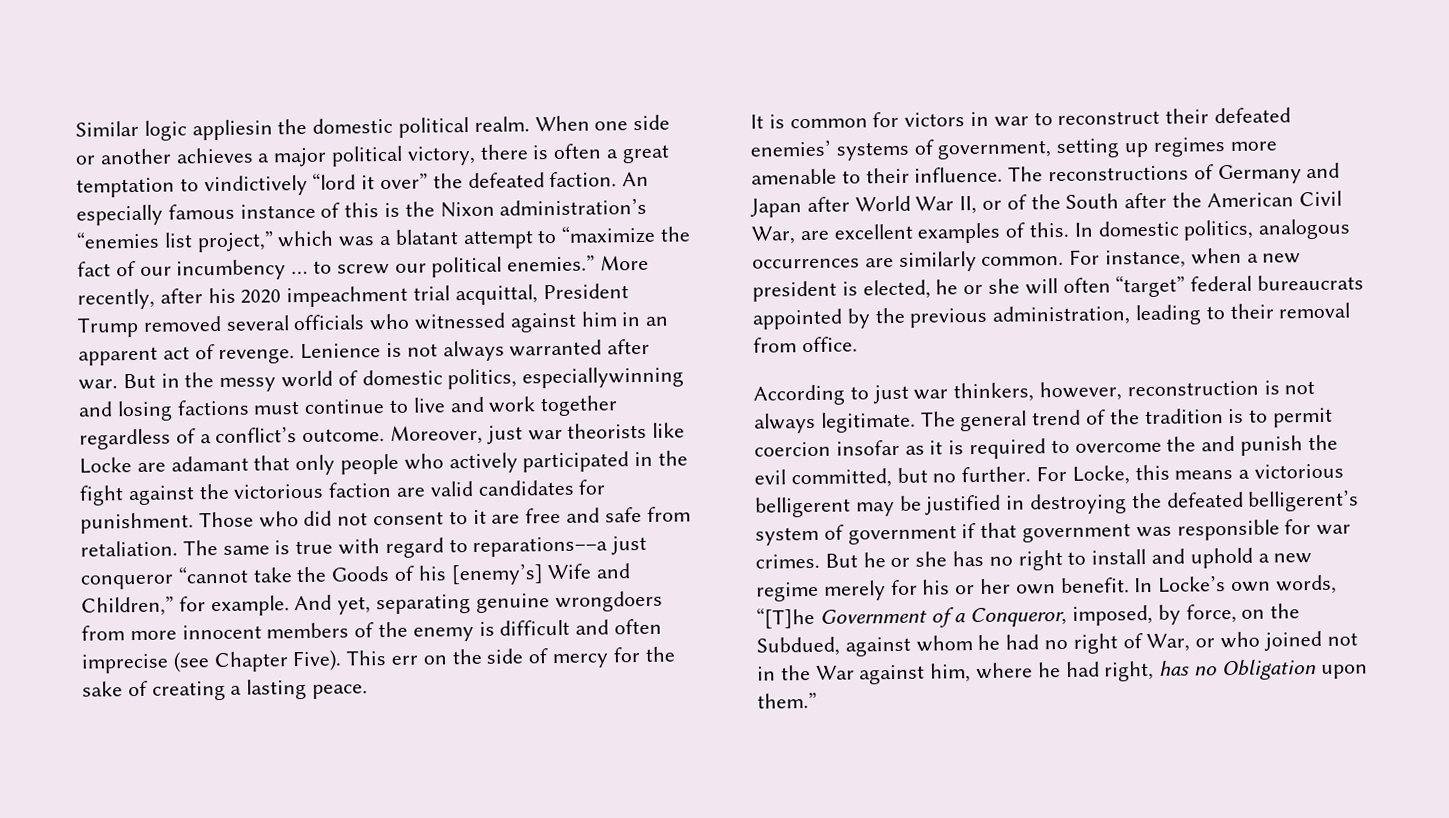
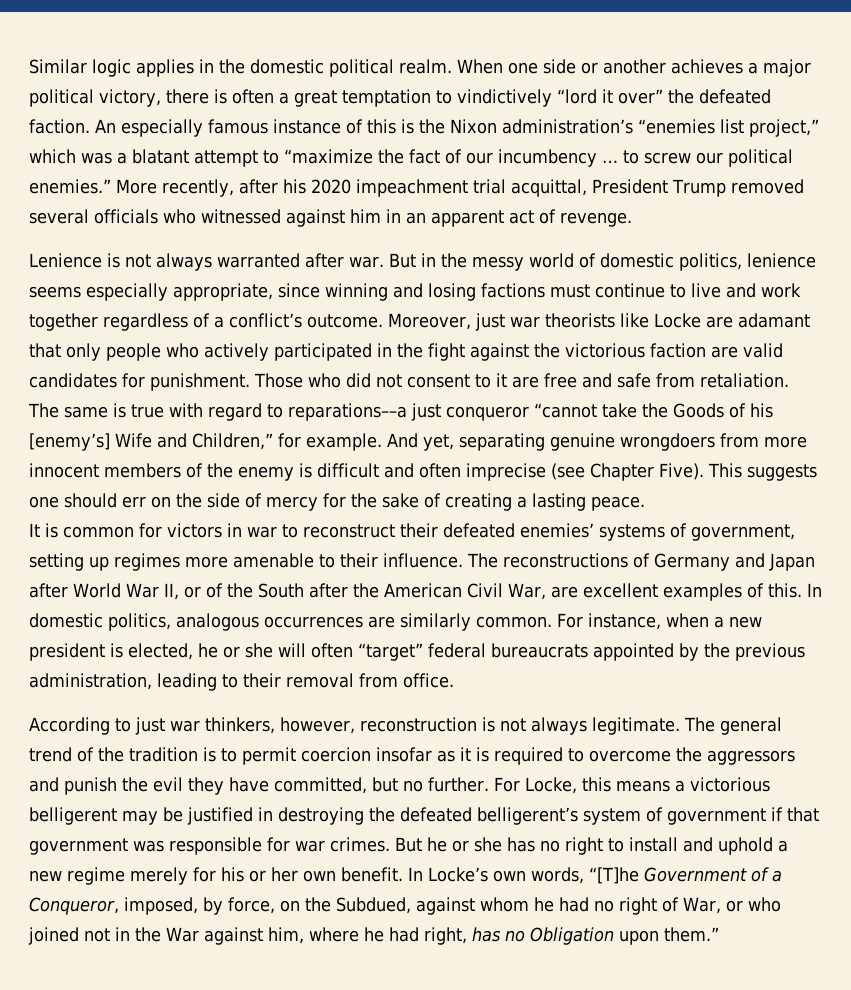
[191,119,273,141] appliesin -> [136,59,214,77] applies in
(296, 356) none -> (632, 219) //
[522,366,685,389] especiallywinning -> [746,253,816,268] [29,283,388,301] lenience seems especially appropriate, since winning
(388, 658) none -> [746,464,817,481] [29,493,117,508] suggests one should
(1197, 444) none -> [707,750,795,765] aggressors
(786, 477) none -> [188,777,269,795] they have

